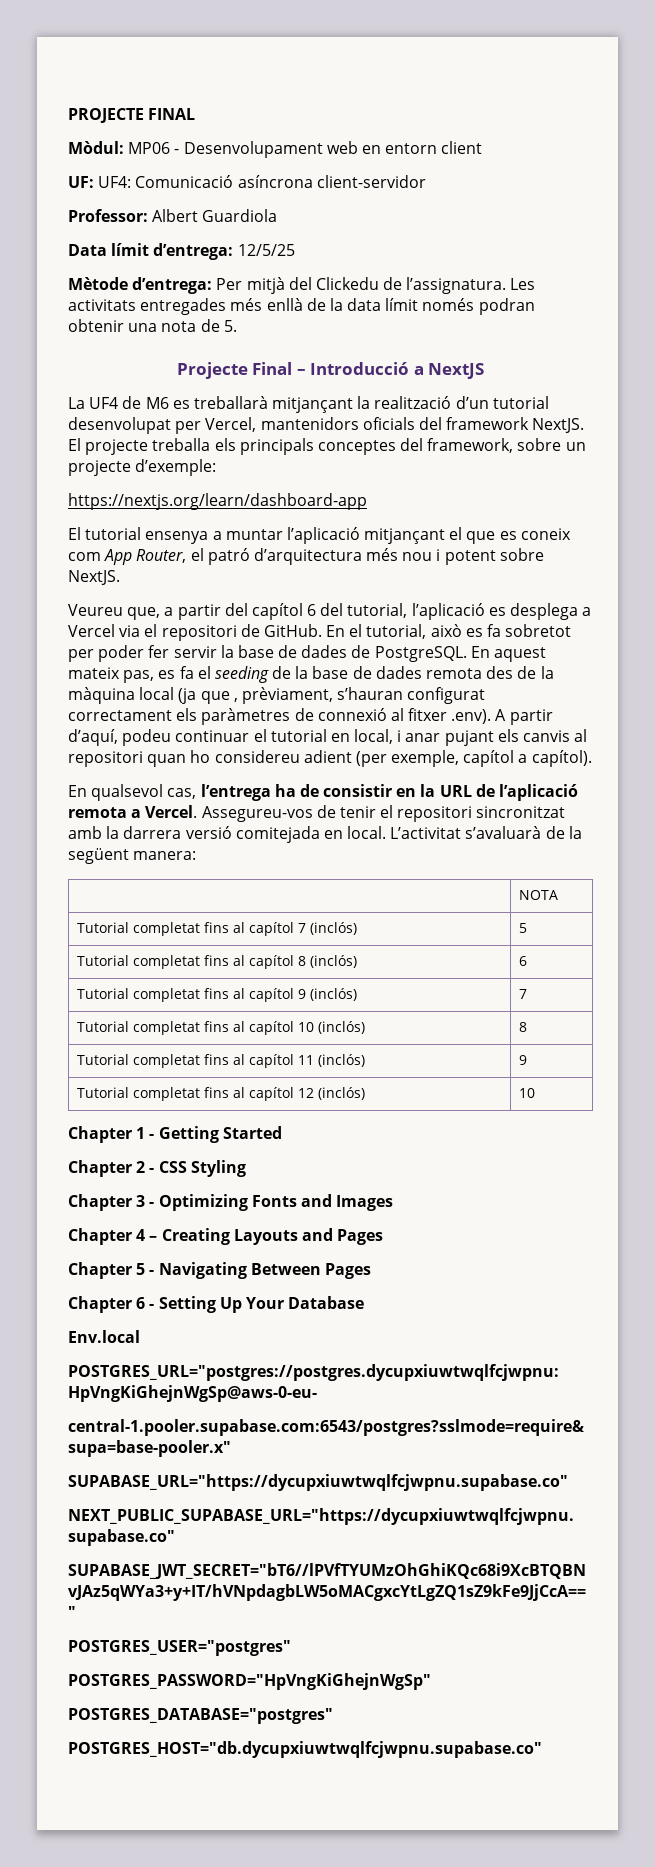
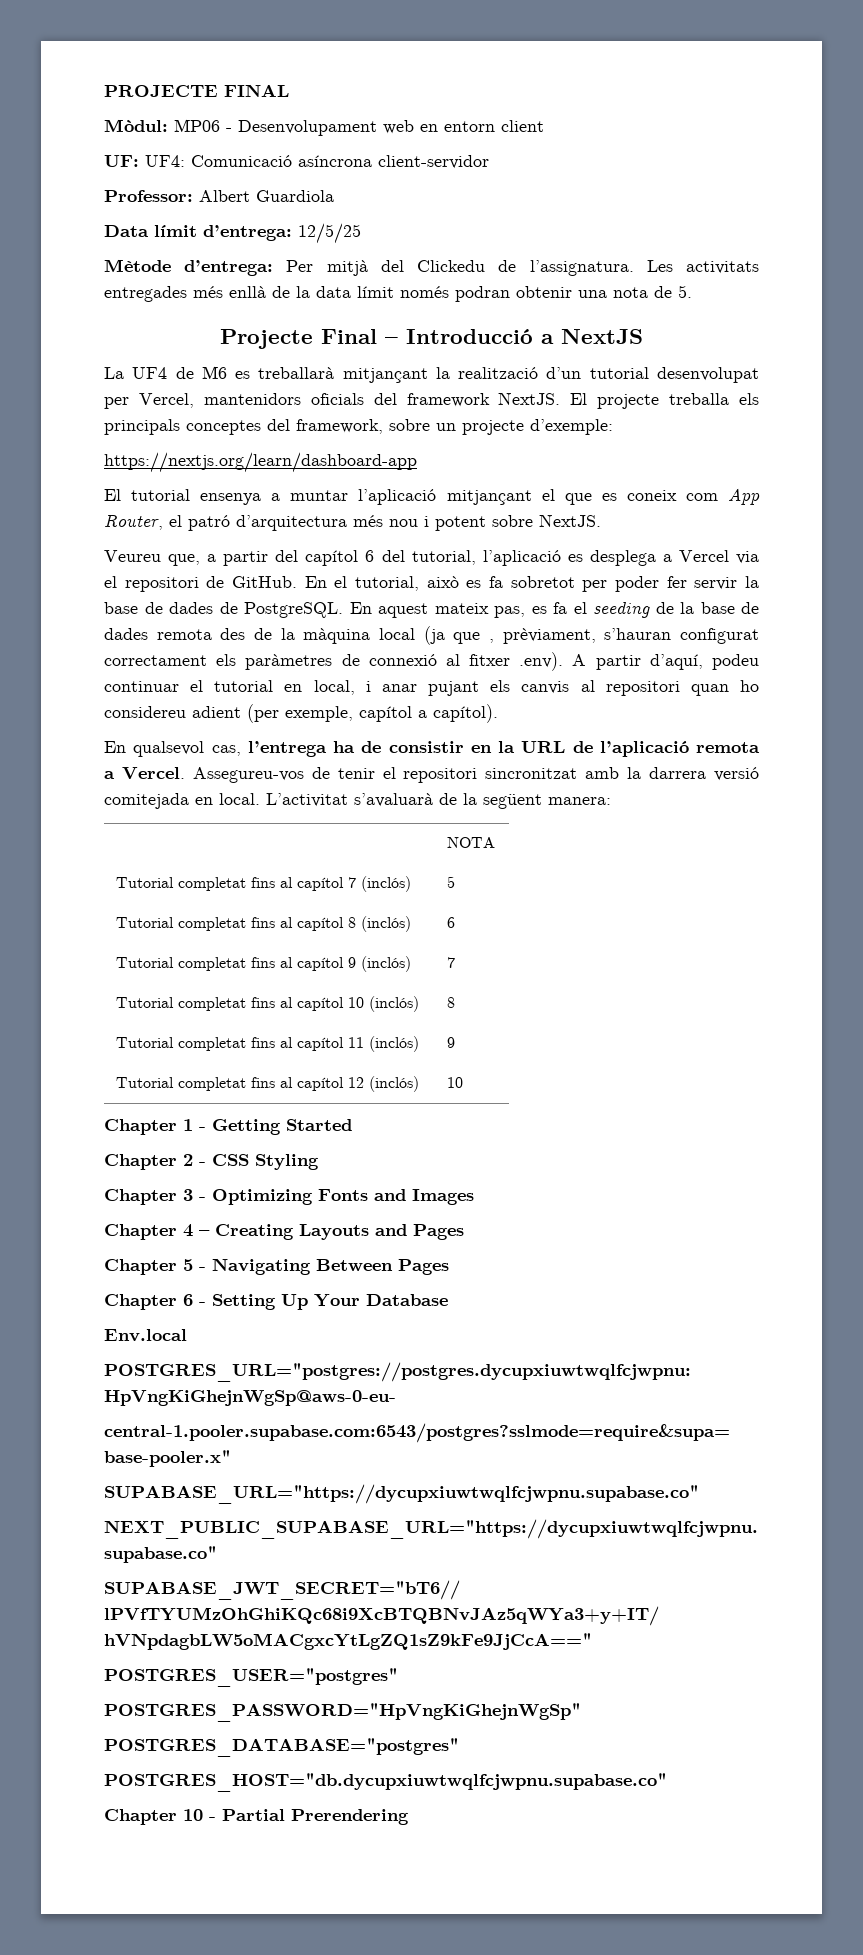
(542, 1749) none -> [104,1809,409,1825] // Chapter 10 - Partial Prerendering

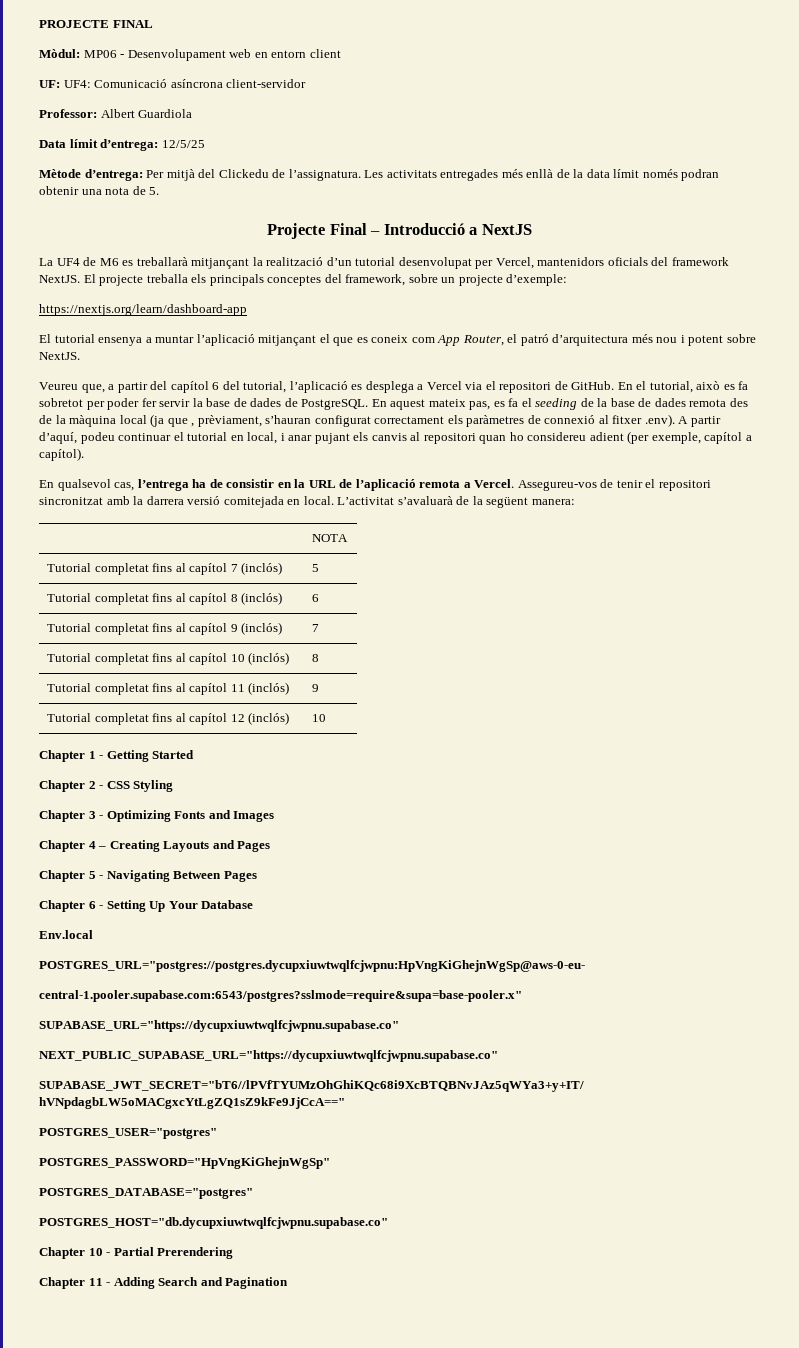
(409, 1817) none -> [39,1277,289,1289] // Chapter 11 - Adding Search and Pagination

